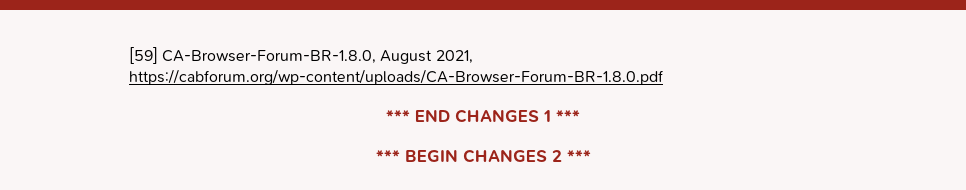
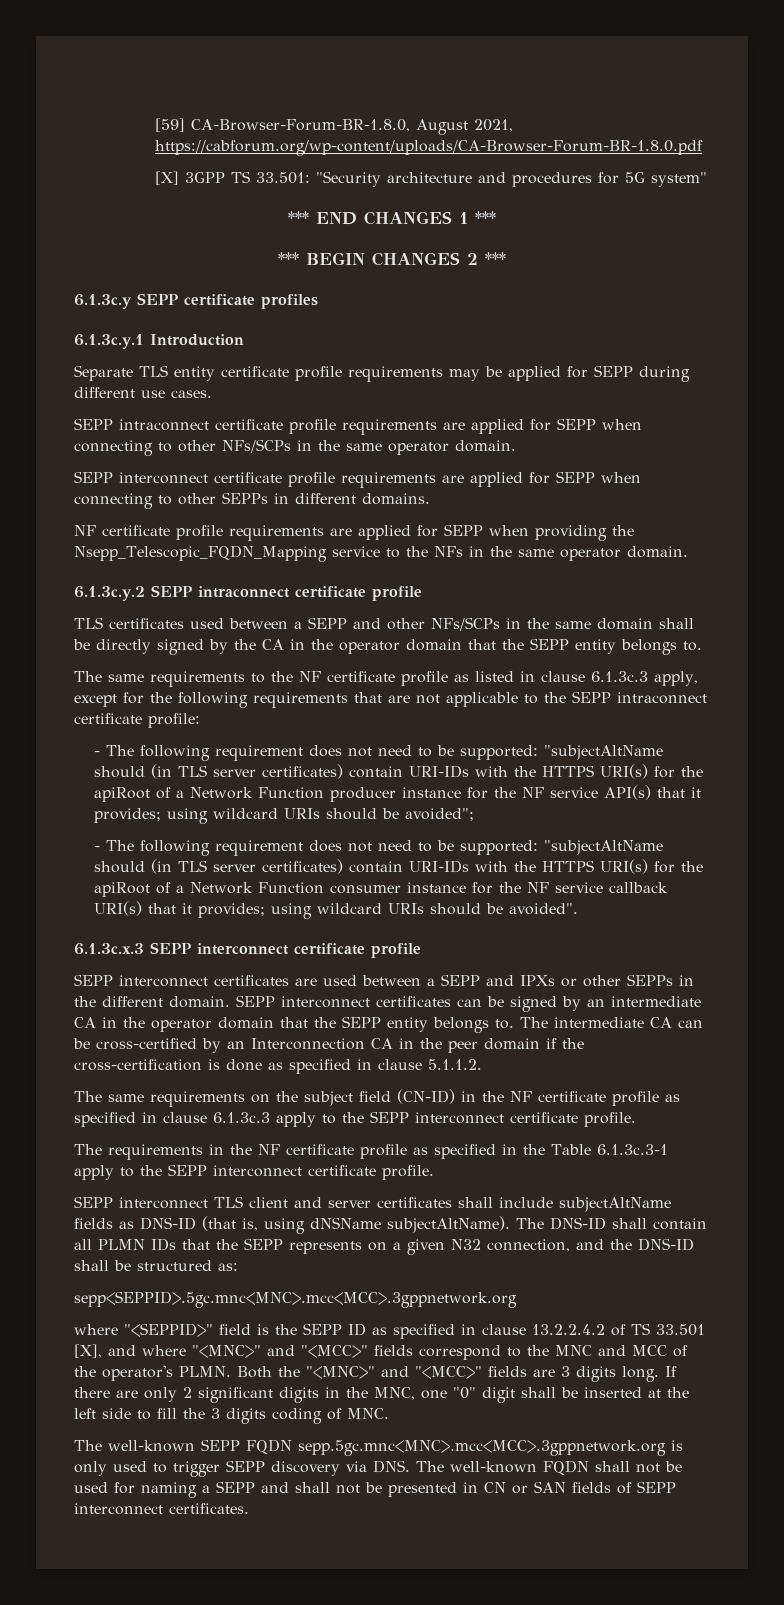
(664, 77) none -> [155,171,708,187] // [X] 3GPP TS 33.501: "Security architecture and procedures for 5G system"
(591, 156) none -> [74,293,318,309] [74,334,244,349] [74,365,690,382] [74,387,212,398] [74,418,642,435] [74,439,516,456] [74,471,641,488] [74,492,430,509] [74,524,634,541] [74,545,688,562] [74,585,422,601] [74,617,694,631] [73,638,702,655] [74,671,698,687] [74,691,707,708] [74,713,200,728] [94,745,664,761] [94,764,704,779] [94,785,702,802] [94,808,475,824] [94,840,664,856] [94,859,704,874] [94,882,669,897] [94,901,579,919] [74,942,421,958] [74,974,694,987] [74,995,701,1012] [74,1016,703,1033] [73,1038,584,1053] [74,1059,482,1074] [74,1089,680,1107] [74,1111,636,1127] [74,1144,668,1160] [74,1164,434,1180] [74,1196,671,1212] [74,1216,707,1234] [74,1238,694,1255] [74,1260,238,1271] [74,1291,517,1308] [74,1323,705,1339] [74,1344,688,1360] [74,1365,677,1382] [74,1387,689,1403] [74,1408,389,1424] [74,1439,683,1456] [74,1460,682,1477] [74,1481,676,1498] [74,1503,249,1515] // 6.1.3c.y SEPP certificate profiles // 6.1.3c.y.1 Introduction // Separate TLS entity certificate profile requirements may be applied for SEPP during different use cases. // SEPP intraconnect certificate profile requirements are applied for SEPP when connecting to other NFs/SCPs in the same operator domain. // SEPP interconnect certificate profile requirements are applied for SEPP when connecting to other SEPPs in different domains. // NF certificate profile requirements are applied for SEPP when providing the Nsepp_Telescopic_FQDN_Mapping service to the NFs in the same operator domain. // 6.1.3c.y.2 SEPP intraconnect certificate profile // TLS certificates used between a SEPP and other NFs/SCPs in the same domain shall be directly signed by the CA in the operator domain that the SEPP entity belongs to. // The same requirements to the NF certificate profile as listed in clause 6.1.3c.3 apply, except for the following requirements that are not applicable to the SEPP intraconnect certificate profile: // - The following requirement does not need to be supported: "subjectAltName should (in TLS server certificates) contain URI-IDs with the HTTPS URI(s) for the apiRoot of a Network Function producer instance for the NF service API(s) that it provides; using wildcard URIs should be avoided"; // - The following requirement does not need to be supported: "subjectAltName should (in TLS server certificates) contain URI-IDs with the HTTPS URI(s) for the apiRoot of a Network Function consumer instance for the NF service callback URI(s) that it provides; using wildcard URIs should be avoided". // 6.1.3c.x.3 SEPP interconnect certificate profile // SEPP interconnect certificates are used between a SEPP and IPXs or other SEPPs in the different domain. SEPP interconnect certificates can be signed by an intermediate CA in the operator domain that the SEPP entity belongs to. The intermediate CA can be cross-certified by an Interconnection CA in the peer domain if the cross-certification is done as specified in clause 5.1.1.2. // The same requirements on the subject field (CN-ID) in the NF certificate profile as specified in clause 6.1.3c.3 apply to the SEPP interconnect certificate profile. // The requirements in the NF certificate profile as specified in the Table 6.1.3c.3-1 apply to the SEPP interconnect certificate profile. // SEPP interconnect TLS client and server certificates shall include subjectAltName fields as DNS-ID (that is, using dNSName subjectAltName). The DNS-ID shall contain all PLMN IDs that the SEPP represents on a given N32 connection, and the DNS-ID shall be structured as: // sepp<SEPPID>.5gc.mnc<MNC>.mcc<MCC>.3gppnetwork.org // where "<SEPPID>" field is the SEPP ID as specified in clause 13.2.2.4.2 of TS 33.501 [X], and where "<MNC>" and "<MCC>" fields correspond to the MNC and MCC of the operator's PLMN. Both the "<MNC>" and "<MCC>" fields are 3 digits long. If there are only 2 significant digits in the MNC, one "0" digit shall be inserted at the left side to fill the 3 digits coding of MNC. // The well-known SEPP FQDN sepp.5gc.mnc<MNC>.mcc<MCC>.3gppnetwork.org is only used to trigger SEPP discovery via DNS. The well-known FQDN shall not be used for naming a SEPP and shall not be presented in CN or SAN fields of SEPP interconnect certificates.

